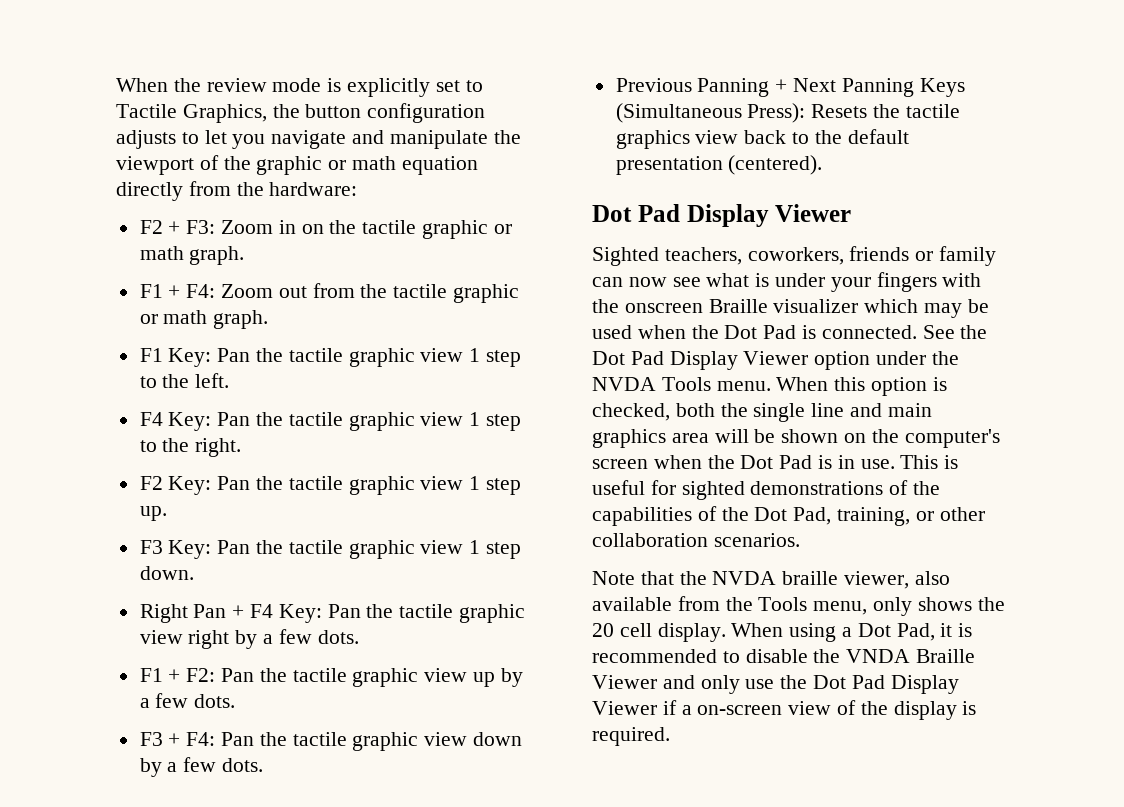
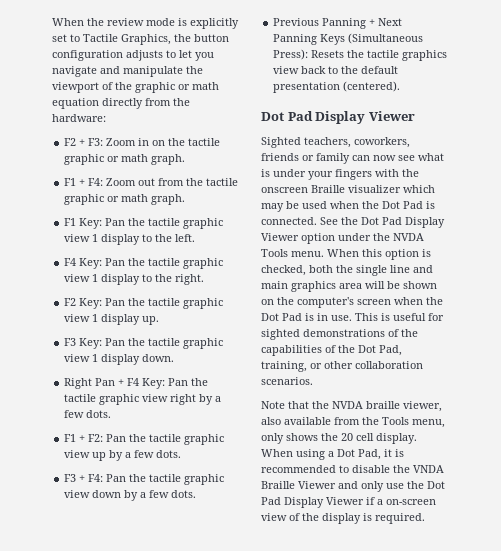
[486,350,522,367] step -> [101,234,141,245] display
[486,414,522,431] step -> [101,274,141,285] display
[486,478,522,495] step -> [101,314,141,325] display
[486,542,522,559] step -> [101,354,141,365] display

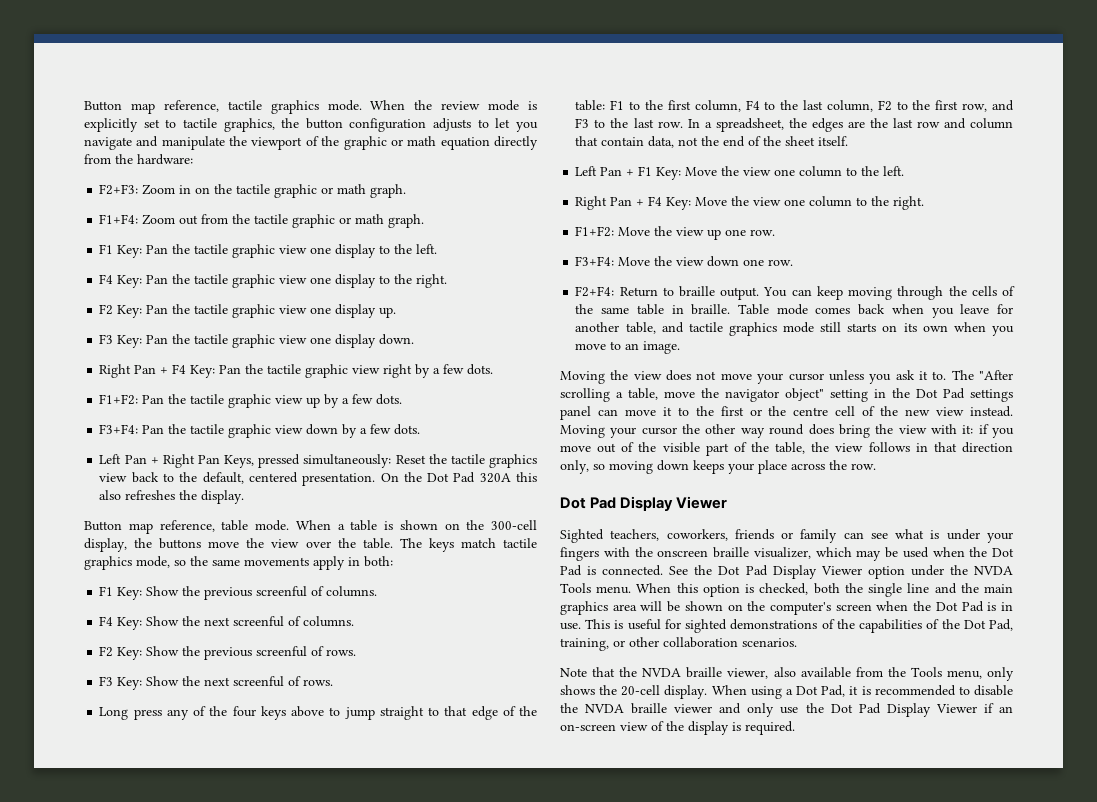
(52, 22) none -> [84,100,362,114] Button map reference, tactile graphics mode.
[83,34,171,45] Tactile Graphics, -> [182,118,275,132] tactile graphics,
[64,138,104,146] F2 + F3: -> [99,184,139,195] F2+F3:
[64,178,104,186] F1 + F4: -> [99,214,139,224] F1+F4:
[92,234,99,242] 1 -> [310,247,332,254] one
[92,274,99,282] 1 -> [310,277,332,284] one
[92,314,99,322] 1 -> [310,307,332,314] one
[92,354,99,362] 1 -> [310,337,332,344] one
[64,434,104,442] F1 + F2: -> [99,394,139,405] F1+F2:
[64,474,104,482] F3 + F4: -> [99,424,139,434] F3+F4:
[273,18,403,29] [273,33,424,45] [273,49,345,60] Previous Panning + Next Panning Keys (Simultaneous Press): Resets -> [99,454,426,468] Left Pan + Right Pan Keys, pressed simultaneously: Reset
[361,66,399,74] [273,81,401,93] default presentation (centered). -> [202,472,538,486] [99,490,245,504] [84,520,537,534] [84,538,537,552] [84,556,393,570] [99,586,378,600] [99,616,355,630] [99,646,357,660] [99,676,334,690] [99,706,538,720] [575,100,1015,112] [575,118,1014,132] [575,136,849,148] [575,166,905,180] [575,196,925,210] [575,226,776,240] [575,256,794,267] [575,286,1016,300] [575,304,1014,318] [575,322,1014,336] [575,341,681,354] [560,370,1013,384] [560,388,1013,402] [560,406,1013,420] [560,424,1014,438] [560,442,1013,456] [560,460,876,474] default, centered presentation. On the Dot Pad 320A this also refreshes the display. // Button map reference, table mode. When a table is shown on the 300-cell display, the buttons move the view over the table. The keys match tactile graphics mode, so the same movements apply in both: // F1 Key: Show the previous screenful of columns. // F4 Key: Show the next screenful of columns. // F2 Key: Show the previous screenful of rows. // F3 Key: Show the next screenful of rows. // Long press any of the four keys above to jump straight to that edge of the table: F1 to the first column, F4 to the last column, F2 to the first row, and F3 to the last row. In a spreadsheet, the edges are the last row and column that contain data, not the end of the sheet itself. // Left Pan + F1 Key: Move the view one column to the left. // Right Pan + F4 Key: Move the view one column to the right. // F1+F2: Move the view up one row. // F3+F4: Move the view down one row. // F2+F4: Return to braille output. You can keep moving through the cells of the same table in braille. Table mode comes back when you leave for another table, and tactile graphics mode still starts on its own when you move to an image. // Moving the view does not move your cursor unless you ask it to. The "After scrolling a table, move the navigator object" setting in the Dot Pad settings panel can move it to the first or the centre cell of the new view instead. Moving your cursor the other way round does bring the view with it: if you move out of the visible part of the table, the view follows in that direction only, so moving down keeps your place across the row.
[373,155,396,161] now -> (864, 535) none
[311,185,401,193] Braille visualizer -> [713,547,811,559] braille visualizer,
(433, 269) none -> [960,583,979,593] the
[341,433,374,441] 20 cell -> [621,685,661,696] 20-cell
[413,465,444,473] [261,481,336,489] VNDA Braille Viewer -> [585,703,713,714] NVDA braille viewer
[377,499,383,505] a -> [999,706,1013,713] an

